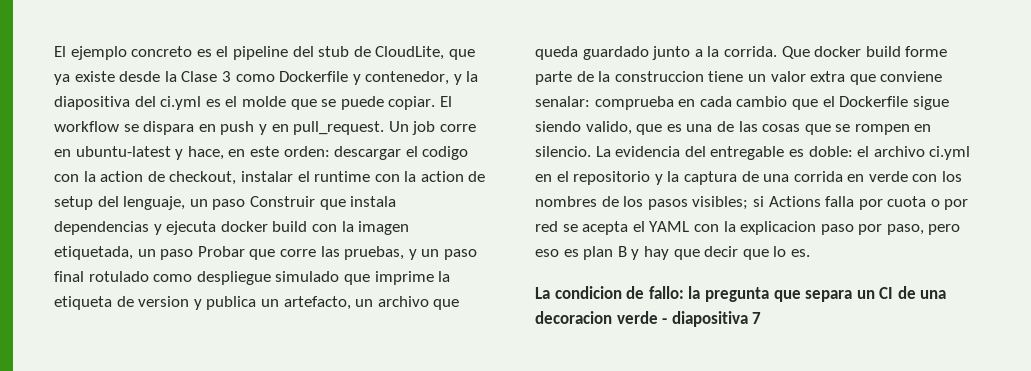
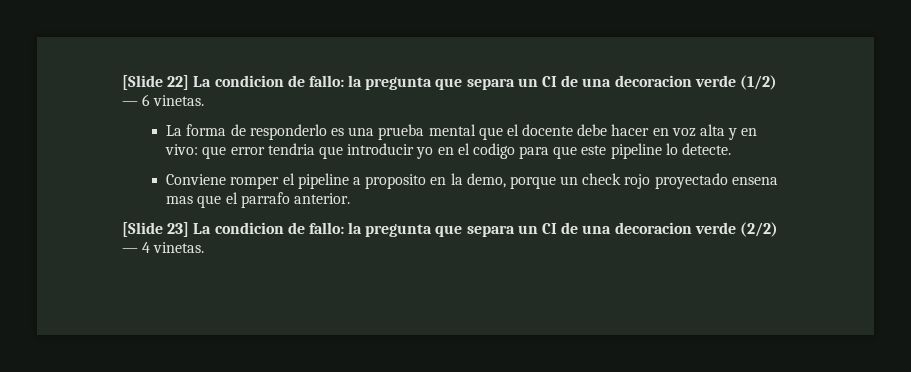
[54,46,475,60] [54,71,479,85] [54,96,452,110] [54,121,476,135] [54,146,469,160] [54,171,486,185] [54,196,397,210] [54,221,410,235] [54,246,477,260] [54,271,451,285] [54,296,460,310] [535,46,948,60] [535,71,943,85] [535,96,949,110] [535,121,932,135] [535,146,971,160] [535,171,963,185] [535,196,969,210] [535,221,961,235] [535,246,810,260] El ejemplo concreto es el pipeline del stub de CloudLite, que ya existe desde la Clase 3 como Dockerfile y contenedor, y la diapositiva del ci.yml es el molde que se puede copiar. El workflow se dispara en push y en pull_request. Un job corre en ubuntu-latest y hace, en este orden: descargar el codigo con la action de checkout, instalar el runtime con la action de setup del lenguaje, un paso Construir que instala dependencias y ejecuta docker build con la imagen etiquetada, un paso Probar que corre las pruebas, y un paso final rotulado como despliegue simulado que imprime la etiqueta de version y publica un artefacto, un archivo que queda guardado junto a la corrida. Que docker build forme parte de la construccion tiene un valor extra que conviene senalar: comprueba en cada cambio que el Dockerfile sigue siendo valido, que es una de las cosas que se rompen en silencio. La evidencia del entregable es doble: el archivo ci.yml en el repositorio y la captura de una corrida en verde con los nombres de los pasos visibles; si Actions falla por cuota o por red se acepta el YAML con la explicacion paso por paso, pero eso es plan B y hay que decir que lo es. // -> [122,75,190,90] [Slide 22]
[662,311,762,327] - diapositiva 7 -> [739,75,777,90] [122,94,205,106] [166,124,758,140] [165,143,732,159] [166,173,778,189] [166,192,351,208] [122,222,778,237] [122,242,205,253] (1/2) — 6 vinetas. // La forma de responderlo es una prueba mental que el docente debe hacer en voz alta y en vivo: que error tendria que introducir yo en el codigo para que este pipeline lo detecte. // Conviene romper el pipeline a proposito en la demo, porque un check rojo proyectado ensena mas que el parrafo anterior. // [Slide 23] La condicion de fallo: la pregunta que separa un CI de una decoracion verde (2/2) — 4 vinetas.

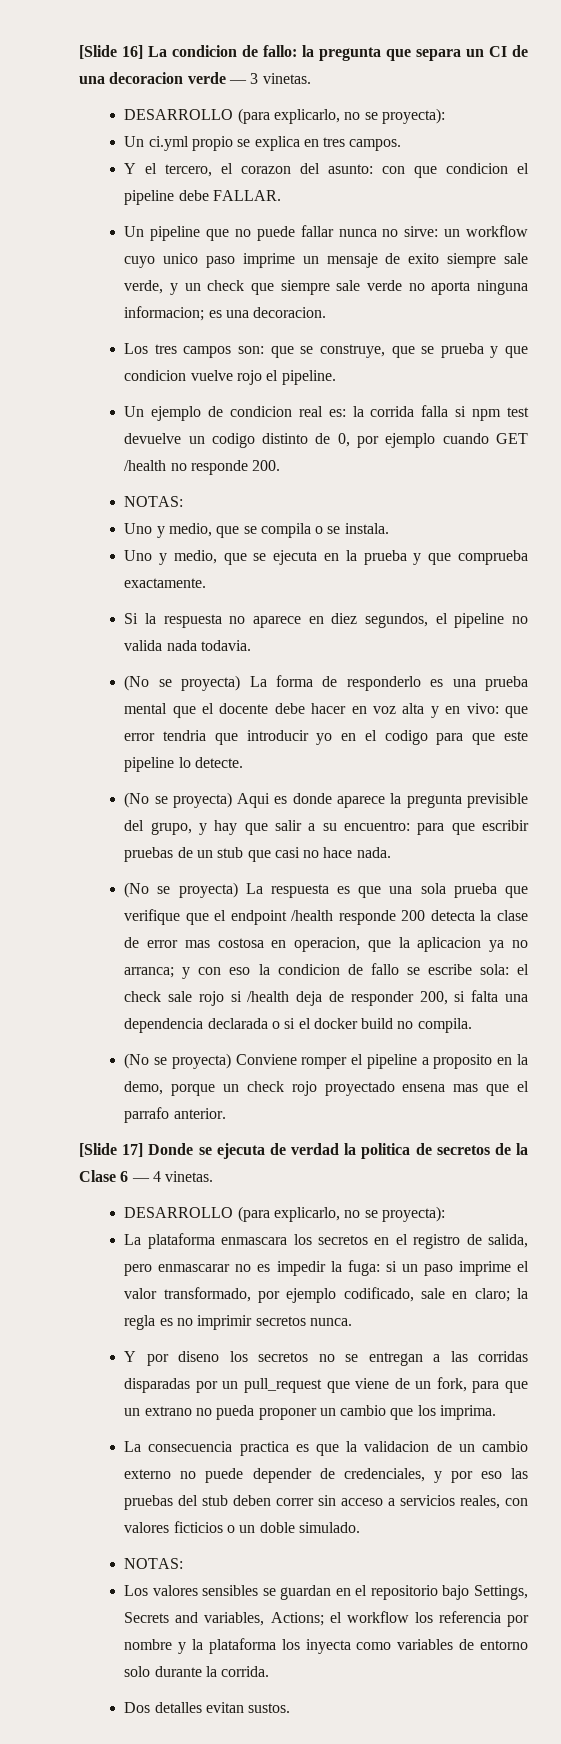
[122,75,190,90] [Slide 22] -> [79,45,143,59] [Slide 16]
[739,75,777,90] [122,94,205,106] (1/2) — 6 vinetas. // -> [228,73,311,84] [124,108,445,124] [124,136,402,151] [124,163,529,178] [124,190,281,205] [124,225,528,241] [124,253,529,268] [124,280,528,295] [124,306,327,321] [124,343,528,358] [124,370,336,385] [124,405,530,421] [124,433,528,448] [124,460,281,475] [124,496,184,507] [124,523,389,538] [124,550,528,565] [124,578,207,588] [124,613,528,628] [124,640,251,651] [124,675,241,691] — 3 vinetas. // DESARROLLO (para explicarlo, no se proyecta): // Un ci.yml propio se explica en tres campos. // Y el tercero, el corazon del asunto: con que condicion el pipeline debe FALLAR. // Un pipeline que no puede fallar nunca no sirve: un workflow cuyo unico paso imprime un mensaje de exito siempre sale verde, y un check que siempre sale verde no aporta ninguna informacion; es una decoracion. // Los tres campos son: que se construye, que se prueba y que condicion vuelve rojo el pipeline. // Un ejemplo de condicion real es: la corrida falla si npm test devuelve un codigo distinto de 0, por ejemplo cuando GET /health no responde 200. // NOTAS: // Uno y medio, que se compila o se instala. // Uno y medio, que se ejecuta en la prueba y que comprueba exactamente. // Si la respuesta no aparece en diez segundos, el pipeline no valida nada todavia. // (No se proyecta)
(732, 149) none -> [124,792,528,808] [124,820,530,835] [124,847,391,862] [124,882,528,898] [124,909,528,925] [124,937,529,952] [124,963,530,979] [124,990,528,1006] [124,1018,472,1033] [124,1053,231,1069] (No se proyecta) Aqui es donde aparece la pregunta previsible del grupo, y hay que salir a su encuentro: para que escribir pruebas de un stub que casi no hace nada. // (No se proyecta) La respuesta es que una sola prueba que verifique que el endpoint /health responde 200 detecta la clase de error mas costosa en operacion, que la aplicacion ya no arranca; y con eso la condicion de fallo se escribe sola: el check sale rojo si /health deja de responder 200, si falta una dependencia declarada o si el docker build no compila. // (No se proyecta)
[167,222,778,237] [122,242,205,253] 23] La condicion de fallo: la pregunta que separa un CI de una decoracion verde (2/2) — 4 vinetas. -> [122,1143,528,1159] [79,1170,214,1182] [124,1206,445,1222] [124,1233,529,1249] [124,1260,530,1276] [124,1287,528,1303] [124,1315,352,1330] [124,1351,528,1366] [124,1377,529,1393] [124,1405,497,1420] [124,1441,528,1456] [124,1468,528,1483] [124,1495,528,1510] [124,1521,360,1533] [124,1558,184,1569] [124,1585,528,1600] [124,1611,529,1627] [124,1638,529,1654] [124,1666,270,1677] [124,1702,291,1713] 17] Donde se ejecuta de verdad la politica de secretos de la Clase 6 — 4 vinetas. // DESARROLLO (para explicarlo, no se proyecta): // La plataforma enmascara los secretos en el registro de salida, pero enmascarar no es impedir la fuga: si un paso imprime el valor transformado, por ejemplo codificado, sale en claro; la regla es no imprimir secretos nunca. // Y por diseno los secretos no se entregan a las corridas disparadas por un pull_request que viene de un fork, para que un extrano no pueda proponer un cambio que los imprima. // La consecuencia practica es que la validacion de un cambio externo no puede depender de credenciales, y por eso las pruebas del stub deben correr sin acceso a servicios reales, con valores ficticios o un doble simulado. // NOTAS: // Los valores sensibles se guardan en el repositorio bajo Settings, Secrets and variables, Actions; el workflow los referencia por nombre y la plataforma los inyecta como variables de entorno solo durante la corrida. // Dos detalles evitan sustos.

